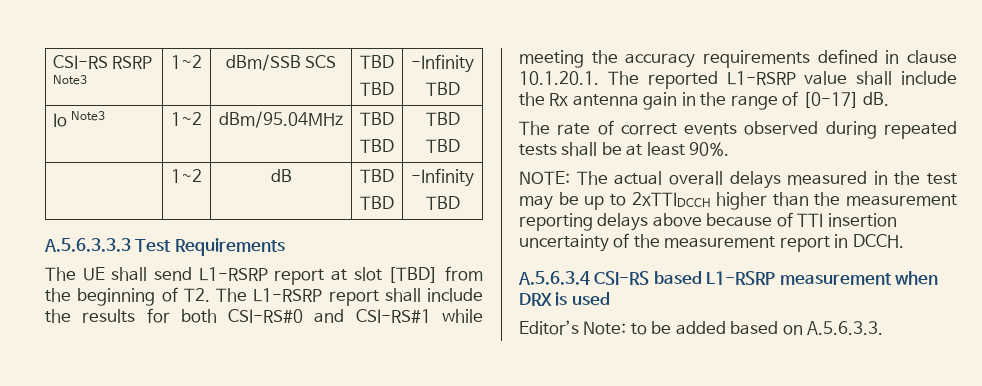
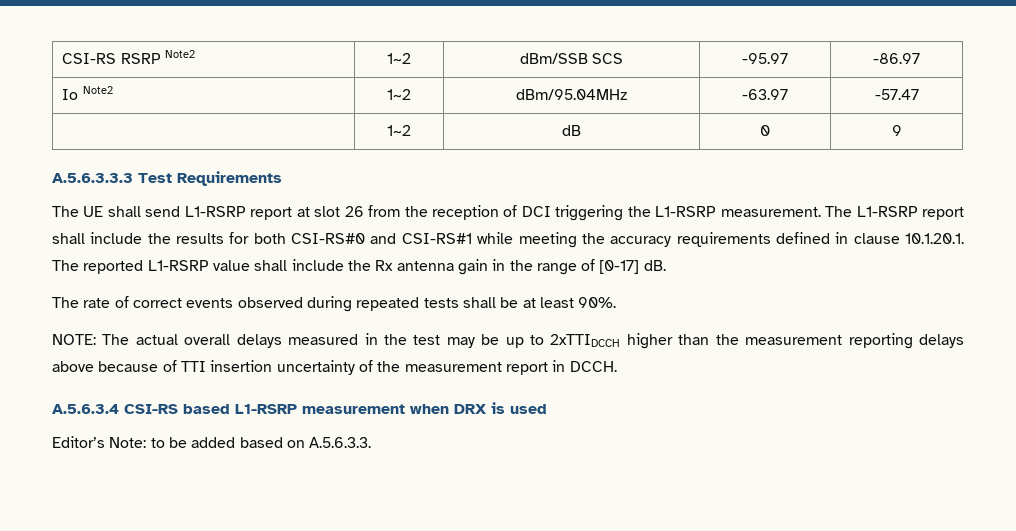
[52,75,87,85] Note3 -> [165,50,196,58] Note2
[360,55,394,69] [360,82,394,96] [411,54,474,73] [425,82,460,96] TBD // TBD | -Infinity // TBD -> [742,53,788,64] [873,53,920,64] -95.97 | -86.97
[71,111,106,121] Note3 -> [82,86,113,94] Note2
[360,112,394,126] [360,139,394,153] [425,112,460,126] [425,139,460,153] [171,169,202,183] [270,169,292,182] [360,169,394,183] [360,196,394,210] [411,168,474,187] [425,196,460,210] TBD // TBD | TBD // TBD // | 1~2 | dB | TBD // TBD | -Infinity // TBD -> [742,89,788,100] [874,89,919,100] [387,125,411,136] [562,125,581,136] [760,125,770,136] [891,125,902,136] -63.97 | -57.47 // | 1~2 | dB | 0 | 9
[388,267,439,283] [TBD] -> [344,206,364,217] 26
[77,287,210,306] beginning of T2. -> [431,205,821,221] reception of DCI triggering the L1-RSRP measurement.

